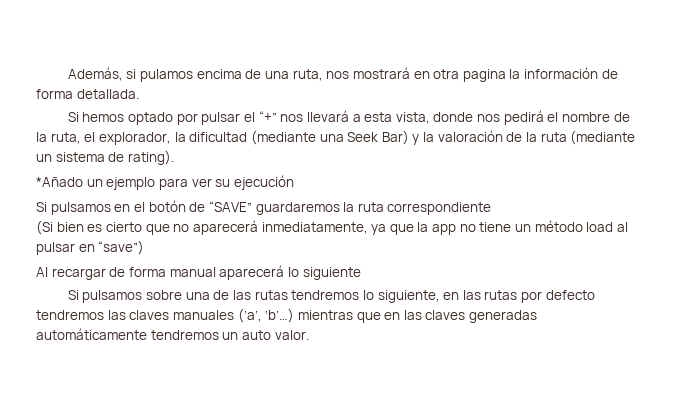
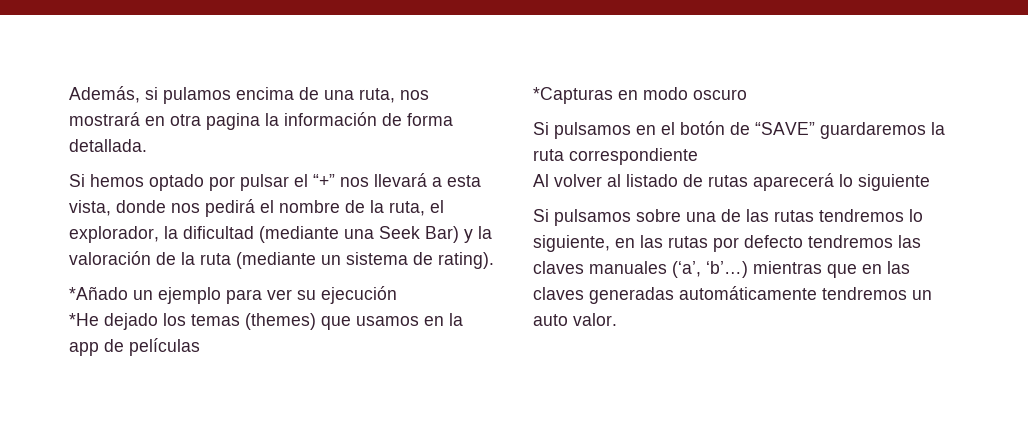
(294, 182) none -> [69,313,463,330] [69,338,200,356] [533,87,747,104] // *He dejado los temas (themes) que usamos en la app de películas // *Capturas en modo oscuro
[36,220,628,235] [36,240,145,255] [36,267,216,280] (Si bien es cierto que no aparecerá inmediatamente, ya que la app no tiene un método load al pulsar en “save”) // Al recargar de forma manual -> [533,174,748,187] Al volver al listado de rutas

